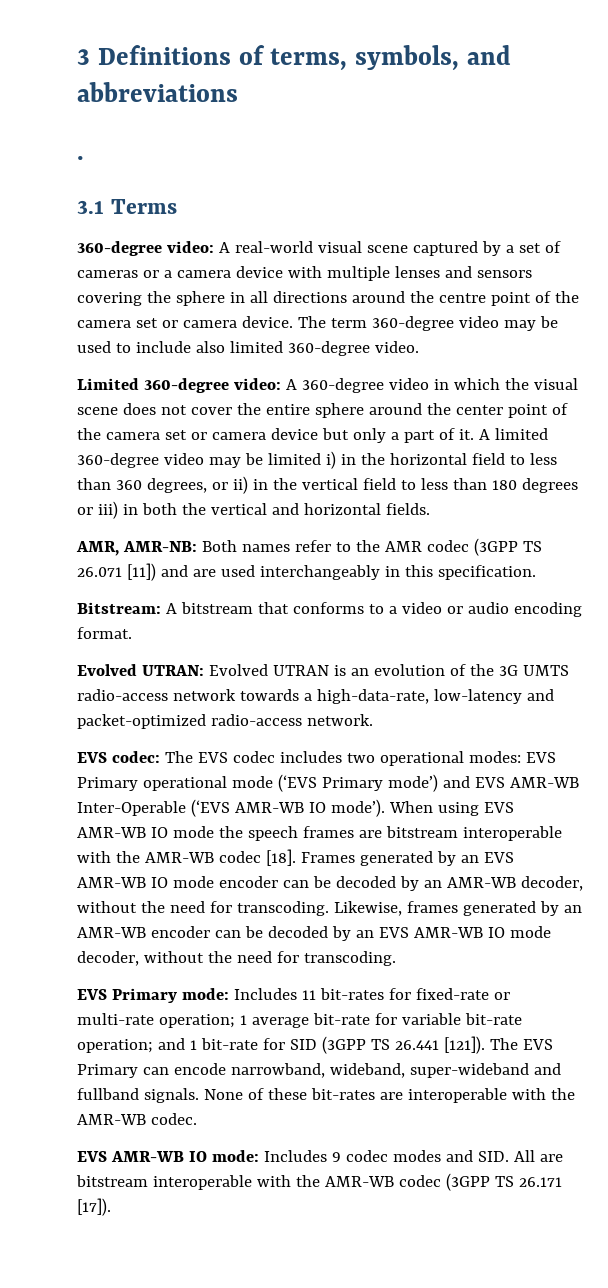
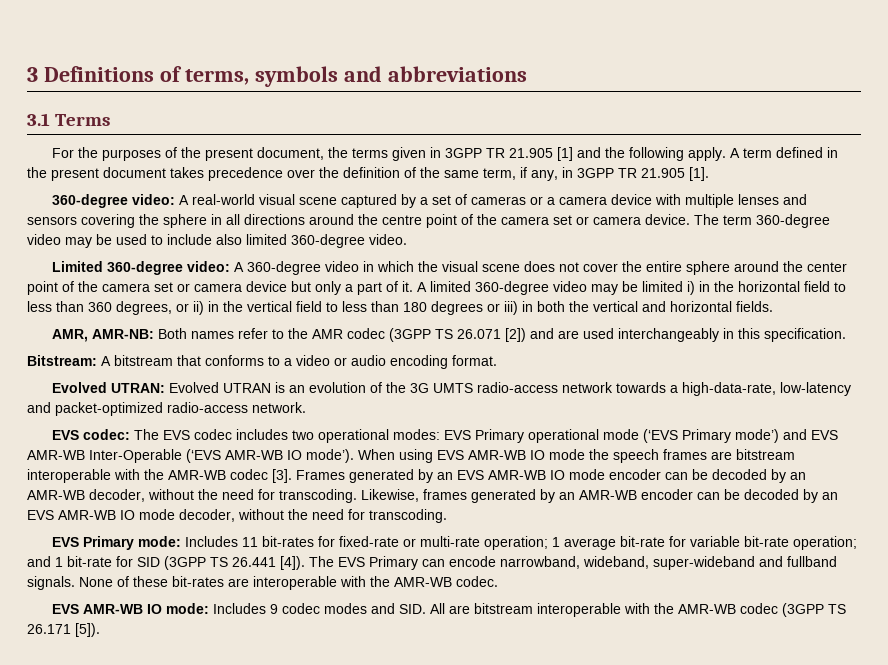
[355,45,460,71] symbols, -> [254,66,338,87] symbols
[77,156,84,160] // . -> (527, 74) none
(177, 206) none -> [52,147,839,161] [27,167,709,181] // For the purposes of the present document, the terms given in 3GPP TR 21.905 [1] and the following apply. A term defined in the present document takes precedence over the definition of the same term, if any, in 3GPP TR 21.905 [1].
[126,563,156,581] [11]) -> [505,328,527,342] [2])
[265,849,296,866] [18]. -> [272,469,292,483] [3].
[443,1036,485,1054] [121]). -> [280,556,305,570] [4]).
[77,1198,111,1216] [17]). -> [75,623,100,637] [5]).

